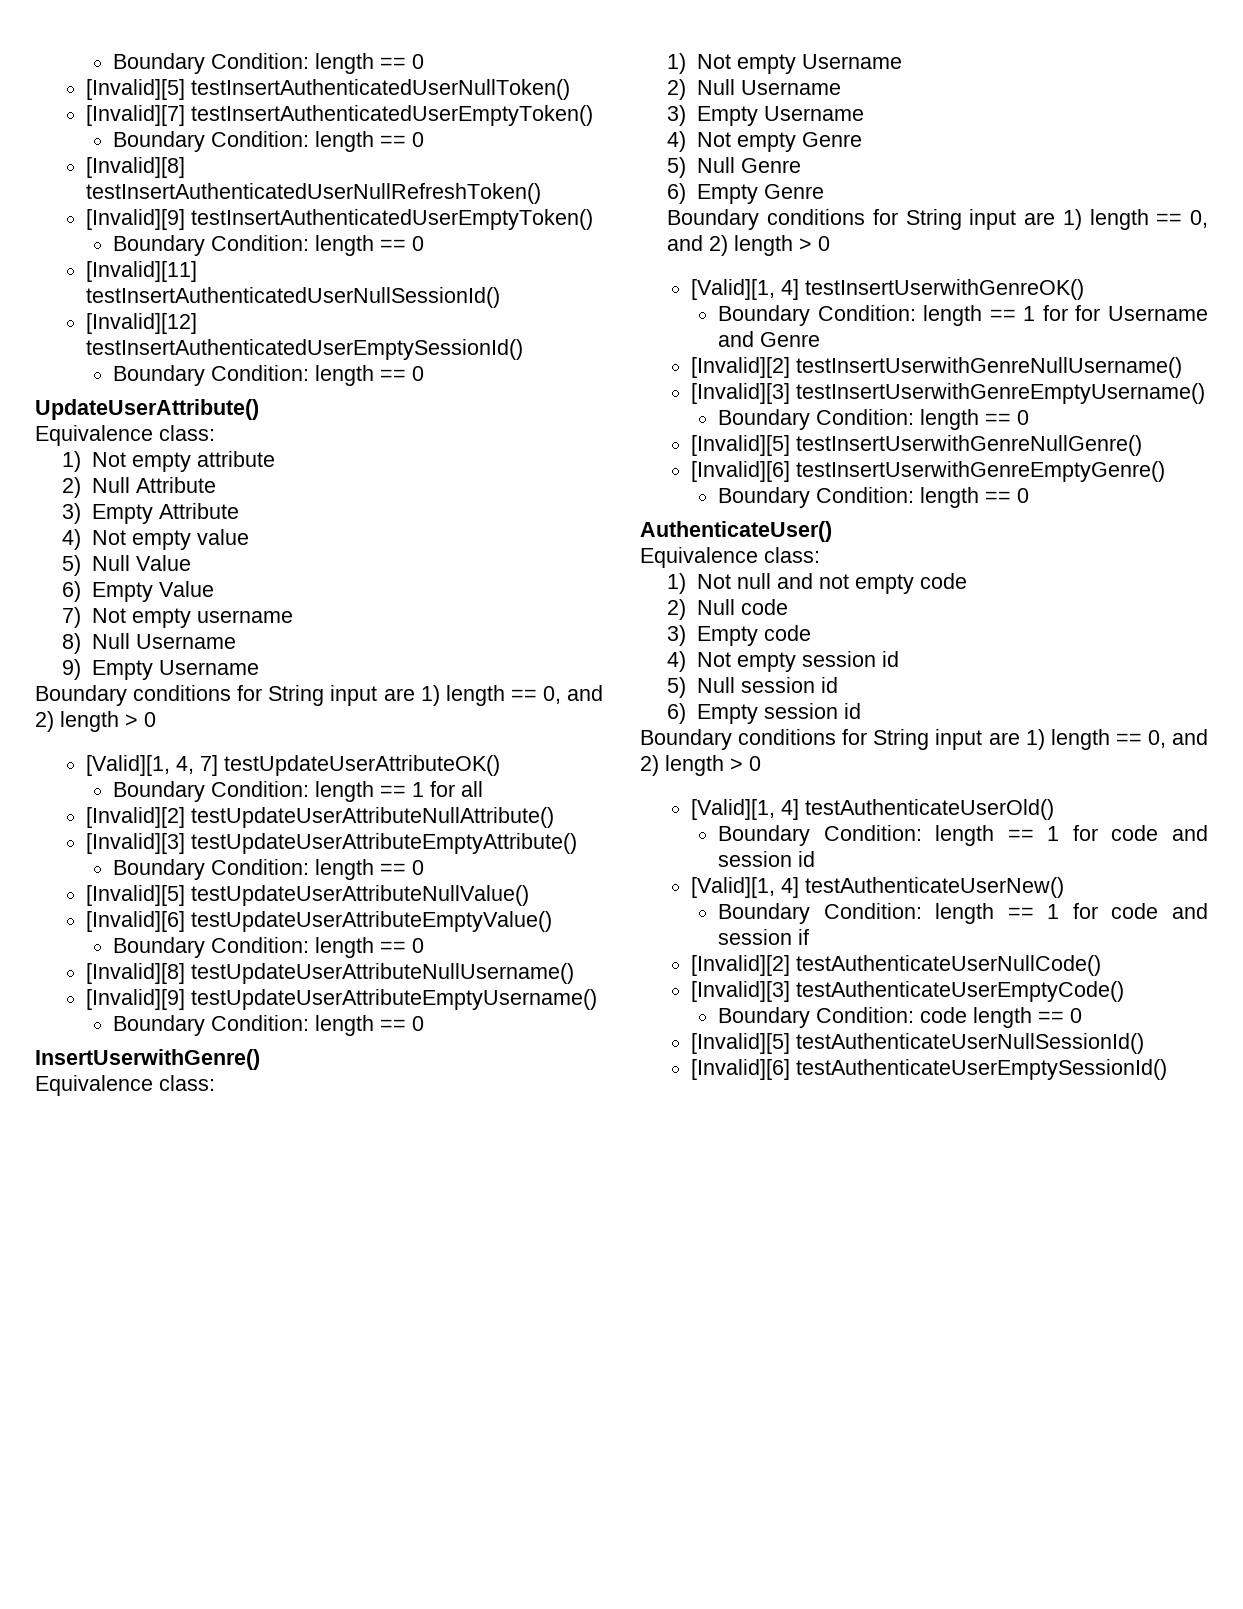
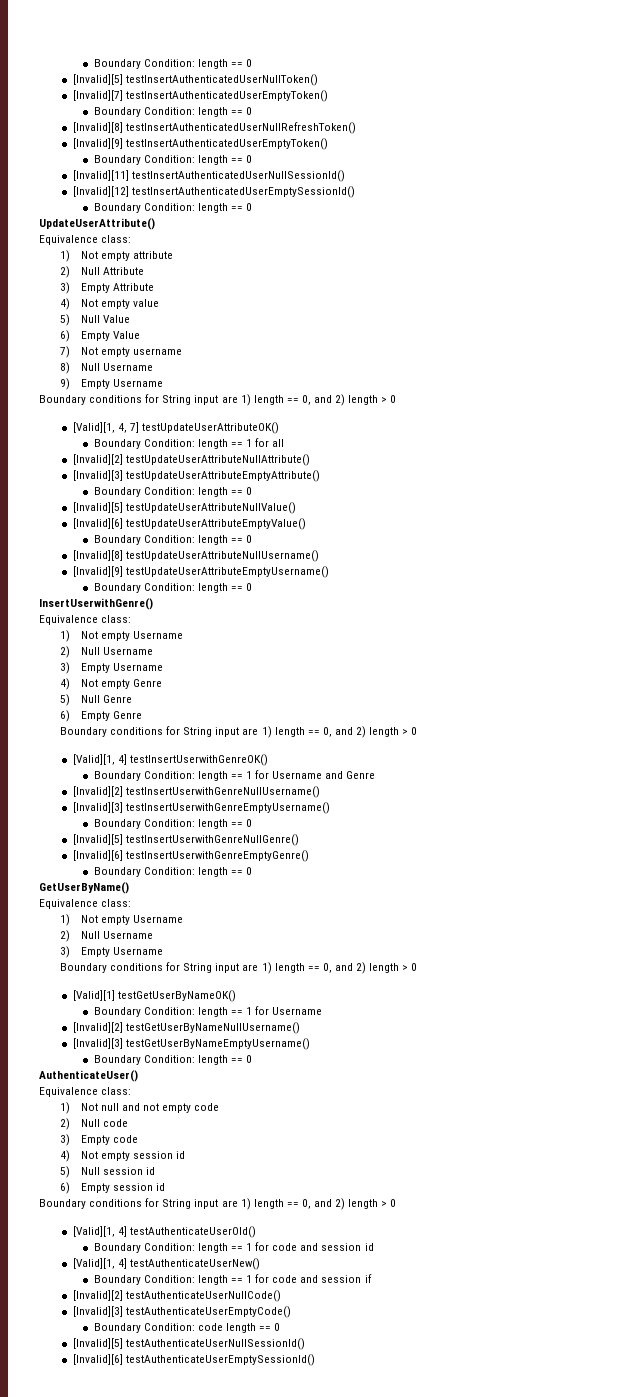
[1075,305,1101,321] for -> (270, 774) none
(1030, 495) none -> [39,882,129,894] [39,899,132,909] [59,914,184,926] [59,930,154,942] [59,946,164,958] [59,962,418,974] [72,990,236,1002] [93,1006,323,1017] [72,1022,300,1034] [72,1038,310,1050] [93,1055,253,1065] // GetUserByName() // Equivalence class: // 1) Not empty Username // 2) Null Username // 3) Empty Username // Boundary conditions for String input are 1) length == 0, and 2) length > 0 // [Valid][1] testGetUserByNameOK() // Boundary Condition: length == 1 for Username // [Invalid][2] testGetUserByNameNullUsername() // [Invalid][3] testGetUserByNameEmptyUsername() // Boundary Condition: length == 0

